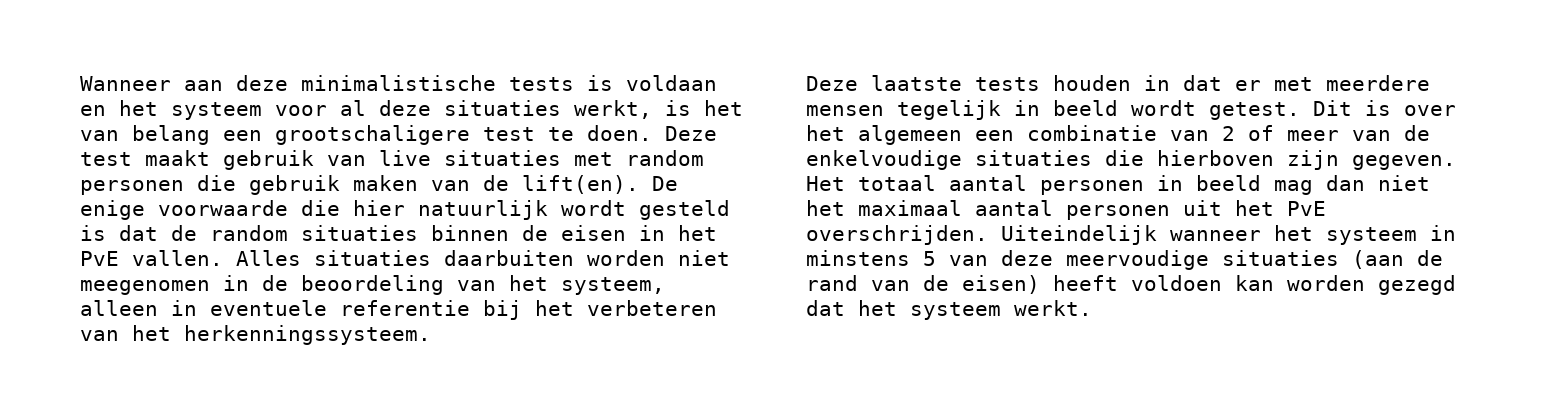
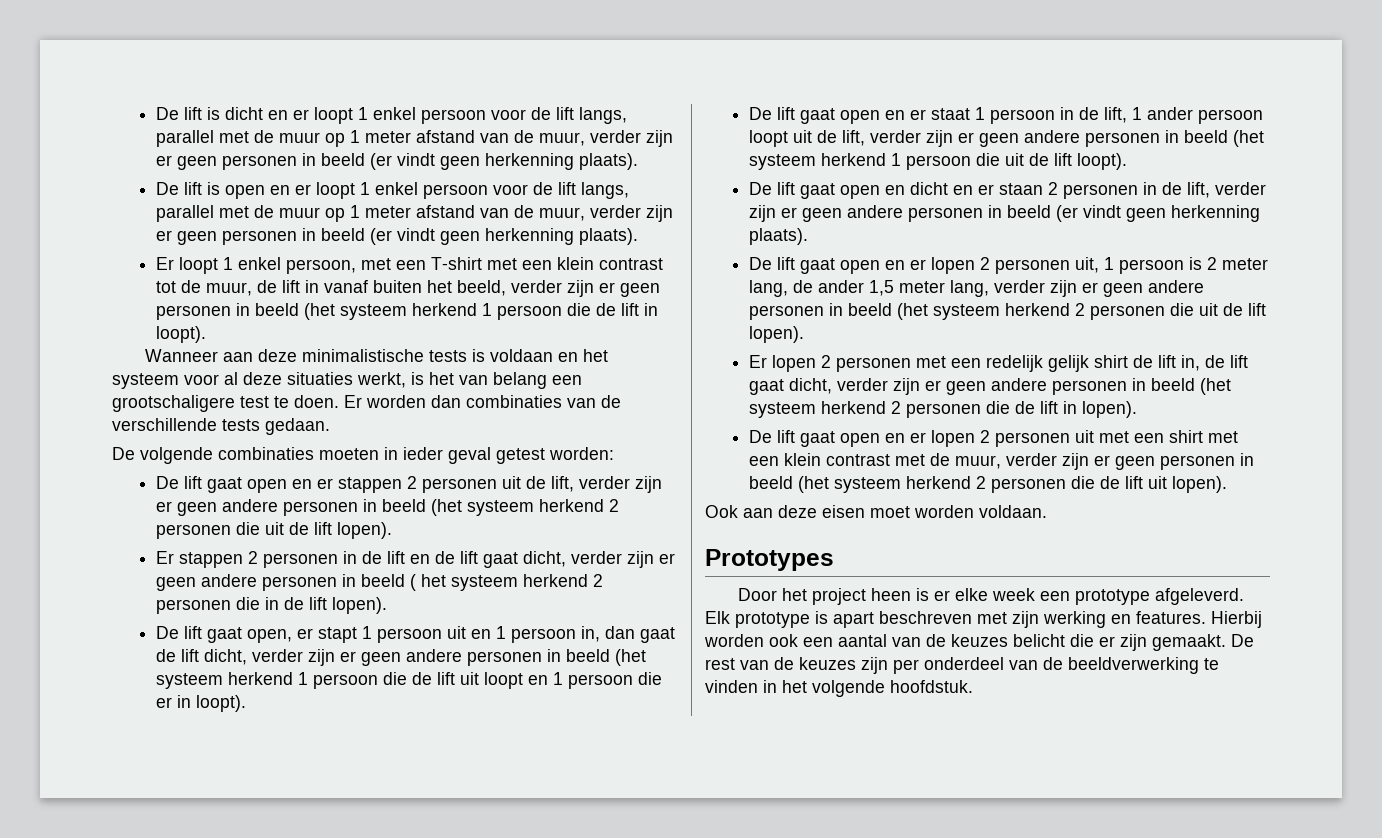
(80, 83) none -> [155,107,627,124] [155,130,673,147] [155,153,638,170] [155,182,629,199] [155,205,673,222] [155,228,638,245] [155,257,663,274] [155,280,660,297] [155,303,658,320] [155,326,206,343] De lift is dicht en er loopt 1 enkel persoon voor de lift langs, parallel met de muur op 1 meter afstand van de muur, verder zijn er geen personen in beeld (er vindt geen herkenning plaats). // De lift is open en er loopt 1 enkel persoon voor de lift langs, parallel met de muur op 1 meter afstand van de muur, verder zijn er geen personen in beeld (er vindt geen herkenning plaats). // Er loopt 1 enkel persoon, met een T-shirt met een klein contrast tot de muur, de lift in vanaf buiten het beeld, verder zijn er geen personen in beeld (het systeem herkend 1 persoon die de lift in loopt). //
[665,126,717,141] [80,150,704,170] [80,175,678,195] [80,200,730,220] [80,225,717,241] [80,250,730,266] [80,275,665,295] [80,300,717,320] [80,325,431,345] [806,75,1430,91] [806,100,1456,120] [806,125,1430,145] [806,150,1456,170] [806,175,1430,195] [806,200,1326,220] [806,225,1456,245] [806,250,1443,270] [806,275,1456,295] [806,300,1092,320] Deze test maakt gebruik van live situaties met random personen die gebruik maken van de lift(en). De enige voorwaarde die hier natuurlijk wordt gesteld is dat de random situaties binnen de eisen in het PvE vallen. Alles situaties daarbuiten worden niet meegenomen in de beoordeling van het systeem, alleen in eventuele referentie bij het verbeteren van het herkenningssysteem. // Deze laatste tests houden in dat er met meerdere mensen tegelijk in beeld wordt getest. Dit is over het algemeen een combinatie van 2 of meer van de enkelvoudige situaties die hierboven zijn gegeven. Het totaal aantal personen in beeld mag dan niet het maximaal aantal personen uit het PvE overschrijden. Uiteindelijk wanneer het systeem in minstens 5 van deze meervoudige situaties (aan de rand van de eisen) heeft voldoen kan worden gezegd dat het systeem werkt. -> [344,395,621,408] [112,418,330,435] [112,447,614,464] [155,476,662,493] [155,499,619,516] [155,522,392,539] [155,551,675,568] [155,574,603,591] [155,597,387,614] [155,626,675,643] [155,649,646,666] [155,672,662,689] [155,695,246,712] [748,107,1263,124] [748,130,1264,147] [748,153,1127,170] [748,182,1266,199] [748,205,1260,222] [748,228,808,245] [748,257,1268,274] [748,280,1204,297] [748,303,1266,320] [748,326,804,343] [748,355,1248,372] [748,378,1231,395] [748,401,1137,418] [748,430,1238,447] [748,453,1254,470] [748,476,1227,493] [705,505,1047,518] [705,549,834,571] [738,588,1245,605] [705,611,1262,628] [704,634,1254,651] [705,657,1219,674] [705,680,973,697] Er worden dan combinaties van de verschillende tests gedaan. // De volgende combinaties moeten in ieder geval getest worden: // De lift gaat open en er stappen 2 personen uit de lift, verder zijn er geen andere personen in beeld (het systeem herkend 2 personen die uit de lift lopen). // Er stappen 2 personen in de lift en de lift gaat dicht, verder zijn er geen andere personen in beeld ( het systeem herkend 2 personen die in de lift lopen). // De lift gaat open, er stapt 1 persoon uit en 1 persoon in, dan gaat de lift dicht, verder zijn er geen andere personen in beeld (het systeem herkend 1 persoon die de lift uit loopt en 1 persoon die er in loopt). // De lift gaat open en er staat 1 persoon in de lift, 1 ander persoon loopt uit de lift, verder zijn er geen andere personen in beeld (het systeem herkend 1 persoon die uit de lift loopt). // De lift gaat open en dicht en er staan 2 personen in de lift, verder zijn er geen andere personen in beeld (er vindt geen herkenning plaats). // De lift gaat open en er lopen 2 personen uit, 1 persoon is 2 meter lang, de ander 1,5 meter lang, verder zijn er geen andere personen in beeld (het systeem herkend 2 personen die uit de lift lopen). // Er lopen 2 personen met een redelijk gelijk shirt de lift in, de lift gaat dicht, verder zijn er geen andere personen in beeld (het systeem herkend 2 personen die de lift in lopen). // De lift gaat open en er lopen 2 personen uit met een shirt met een klein contrast met de muur, verder zijn er geen personen in beeld (het systeem herkend 2 personen die de lift uit lopen). // Ook aan deze eisen moet worden voldaan. // Prototypes // Door het project heen is er elke week een prototype afgeleverd. Elk prototype is apart beschreven met zijn werking en features. Hierbij worden ook een aantal van de keuzes belicht die er zijn gemaakt. De rest van de keuzes zijn per onderdeel van de beeldverwerking te vinden in het volgende hoofdstuk.

